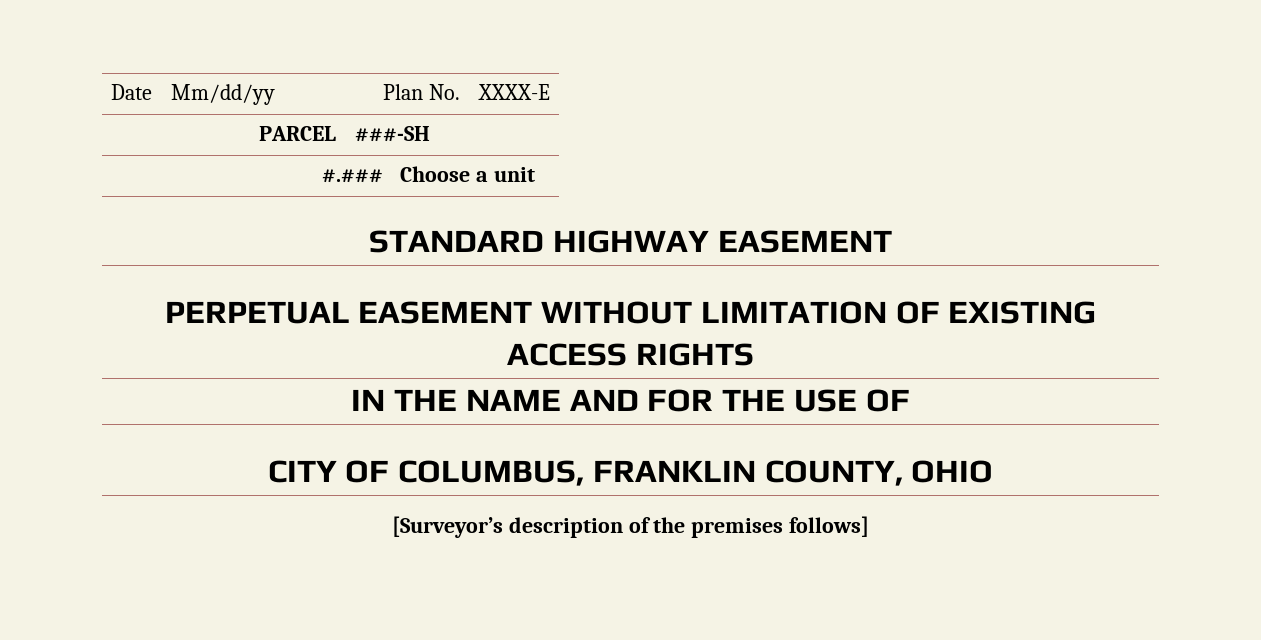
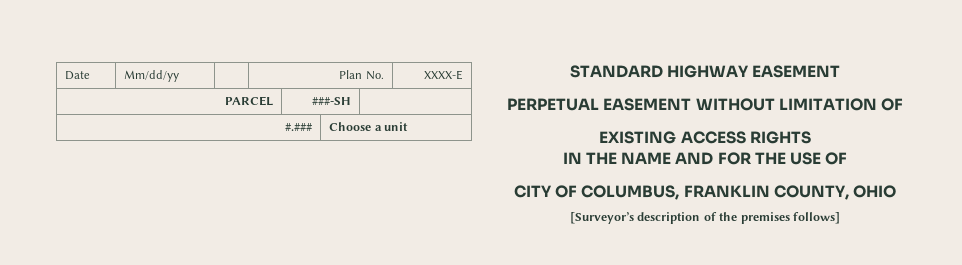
(940, 312) none -> (903, 104) //

